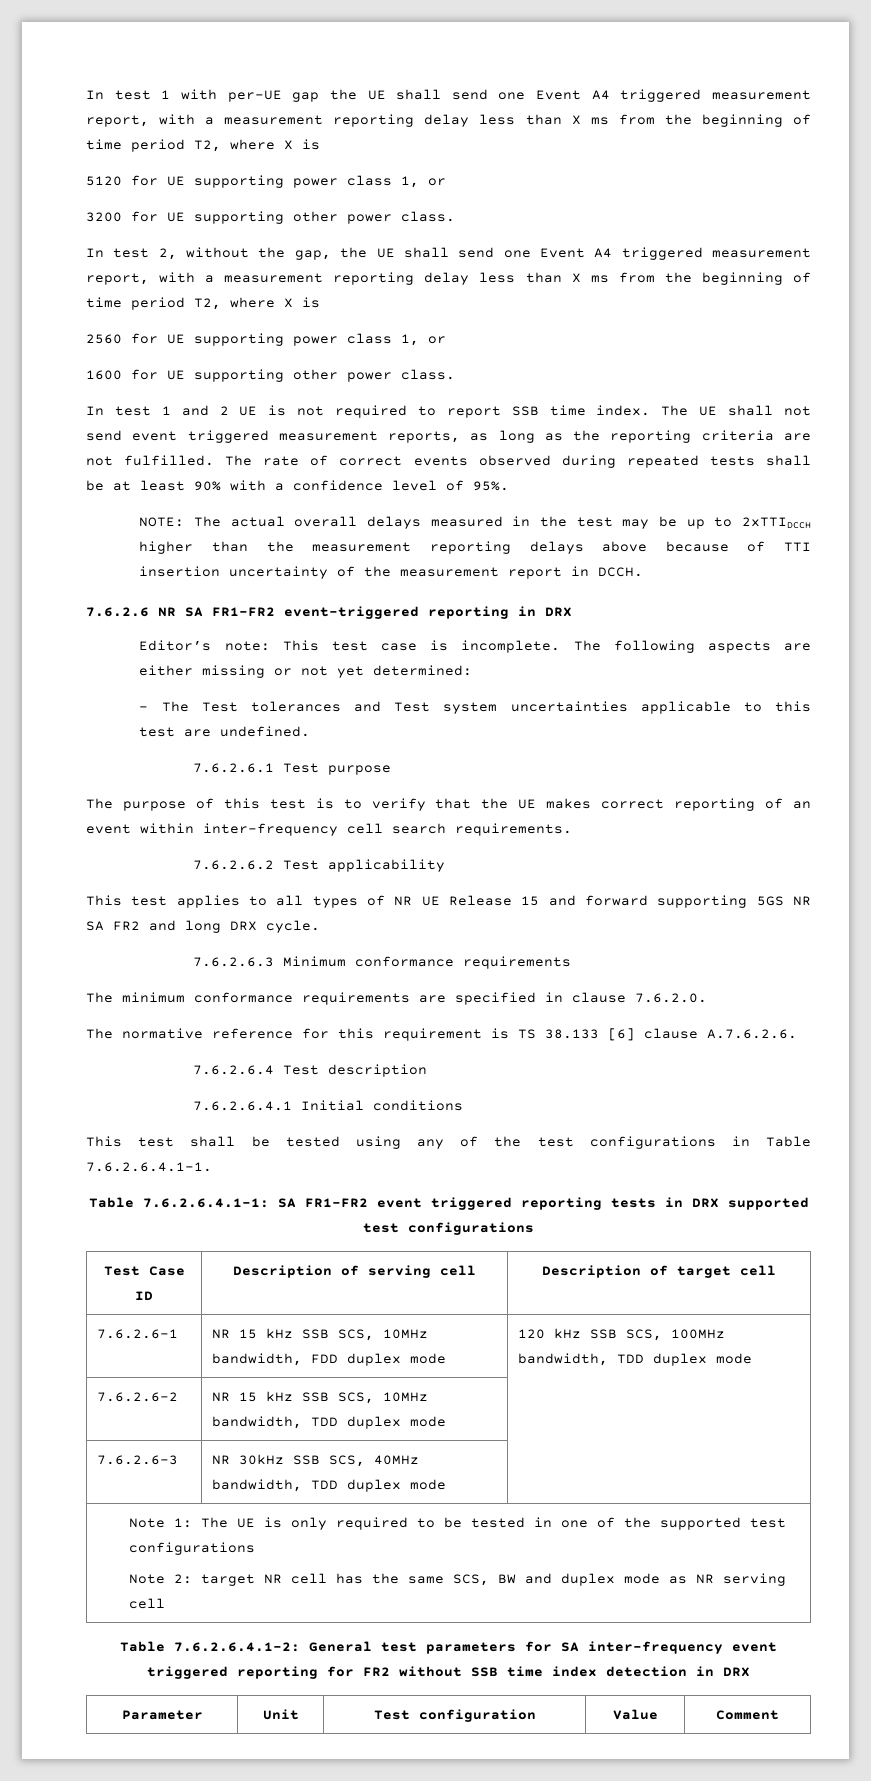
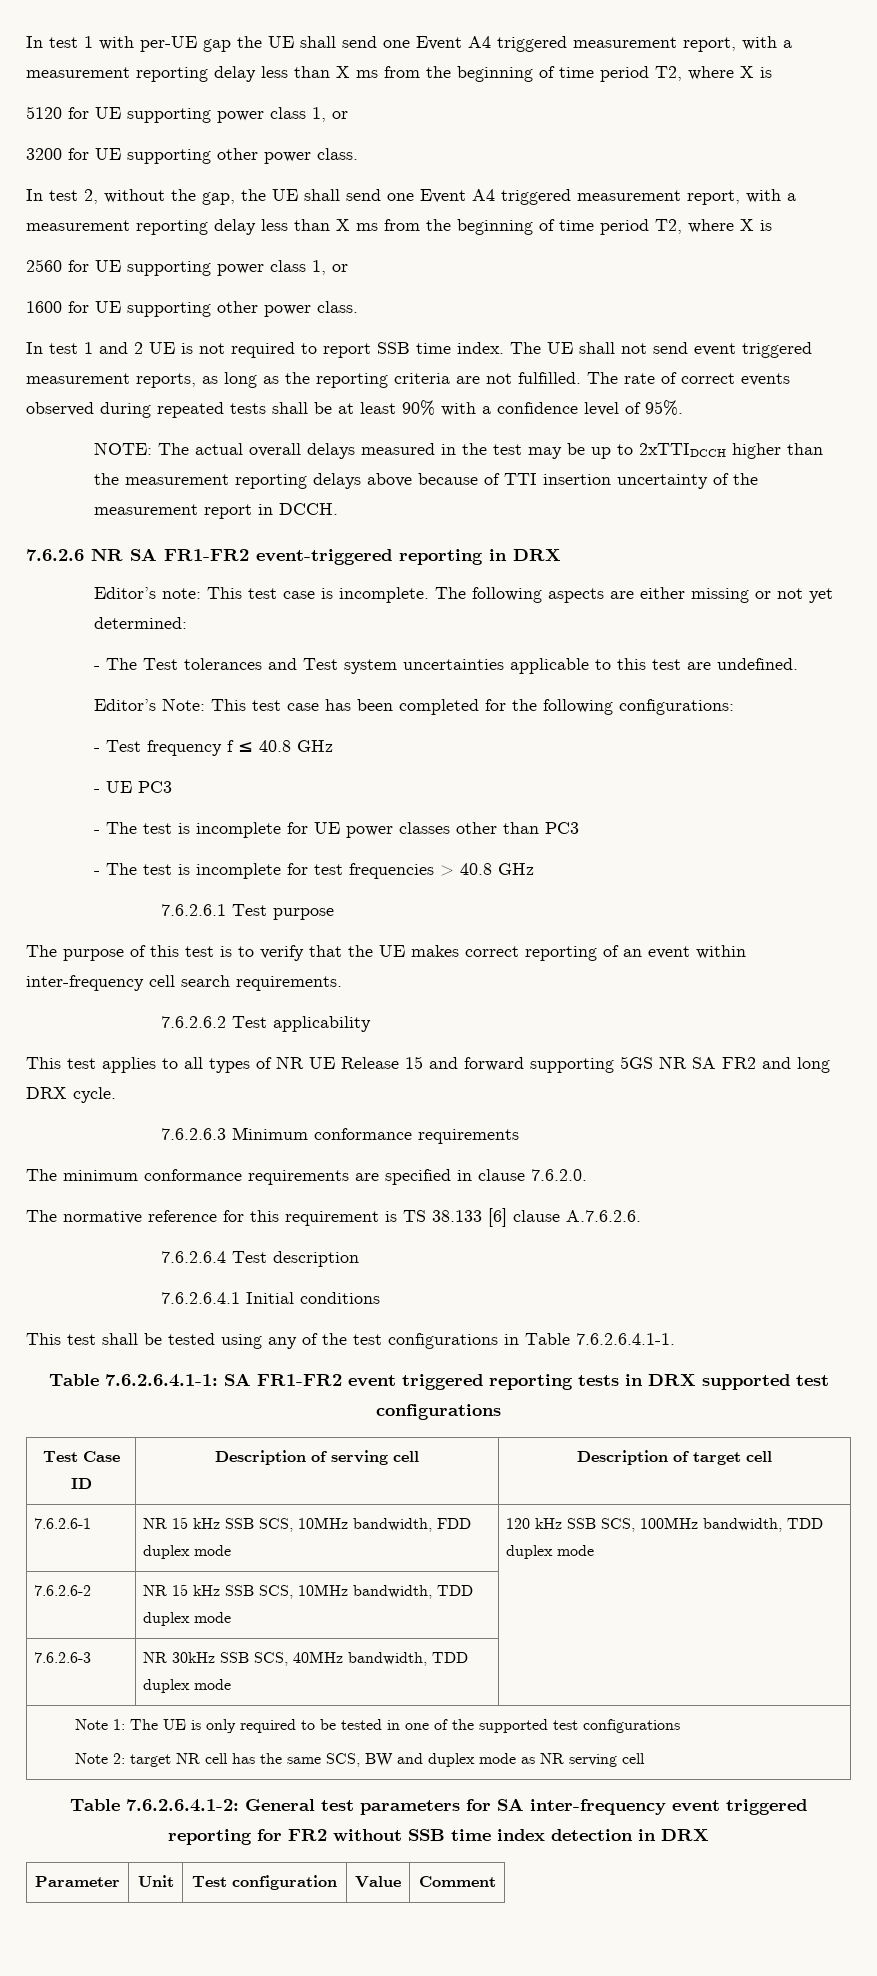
(311, 731) none -> [93,698,734,715] [93,740,333,756] [93,781,172,793] [93,822,579,838] [93,863,534,879] // Editor’s Note: This test case has been completed for the following configurations: // - Test frequency f ≤ 40.8 GHz // - UE PC3 // - The test is incomplete for UE power classes other than PC3 // - The test is incomplete for test frequencies > 40.8 GHz

